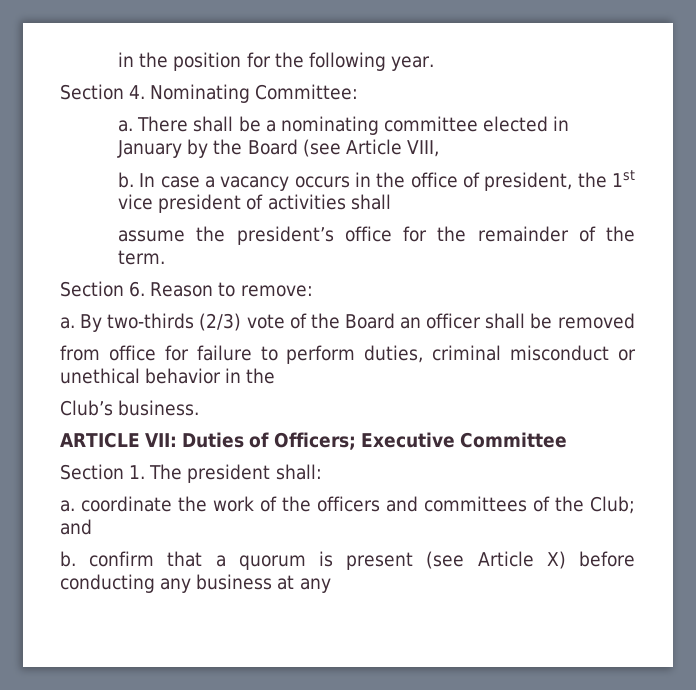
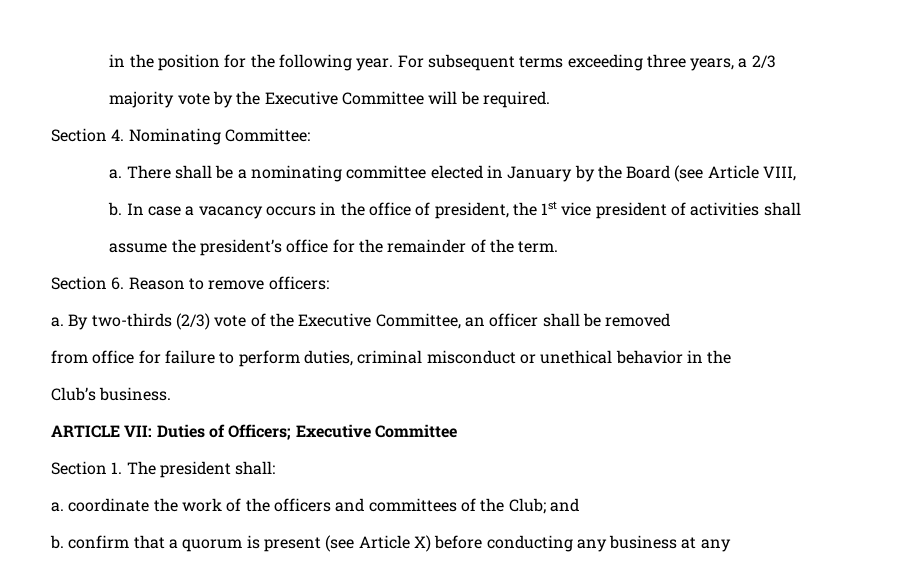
(434, 63) none -> [397,54,776,71] [109,91,550,108] For subsequent terms exceeding three years, a 2/3 // majority vote by the Executive Committee will be required.
[240,285,313,297] remove: -> [208,276,329,290] remove officers:
[344,313,395,329] Board -> [298,313,461,329] Executive Committee,

